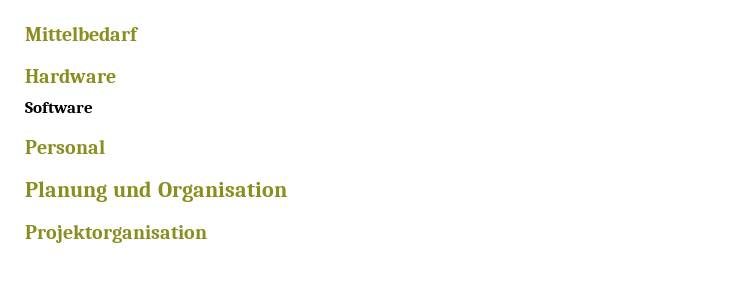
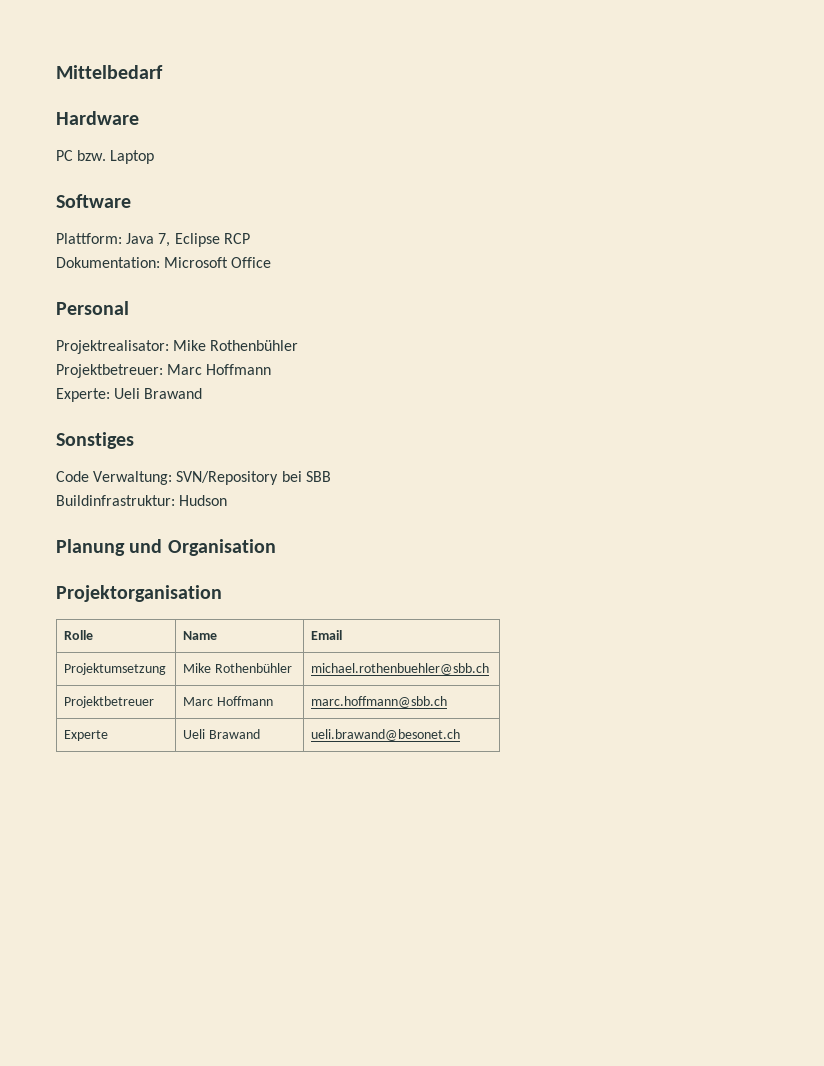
[25,102,93,113] [25,139,105,154] [25,181,287,202] [25,224,207,243] Software // Personal // Planung und Organisation // Projektorganisation -> [56,150,155,164] [56,194,131,208] [56,233,250,247] [56,257,272,268] [56,301,129,315] [56,340,299,354] [56,364,272,378] [56,388,203,402] [56,432,134,449] [56,471,331,485] [56,495,228,506] [56,539,276,556] [56,585,222,602] [64,630,94,640] [183,631,218,640] [311,630,343,640] [64,663,167,675] [183,663,293,673] [311,663,490,675] [64,696,155,708] [183,696,274,706] [311,696,448,708] [64,730,109,741] [183,729,261,739] [311,729,461,741] PC bzw. Laptop // Software // Plattform: Java 7, Eclipse RCP // Dokumentation: Microsoft Office // Personal // Projektrealisator: Mike Rothenbühler // Projektbetreuer: Marc Hoffmann // Experte: Ueli Brawand // Sonstiges // Code Verwaltung: SVN/Repository bei SBB // Buildinfrastruktur: Hudson // Planung und Organisation // Projektorganisation // Rolle | Name | Email // Projektumsetzung | Mike Rothenbühler | michael.rothenbuehler@sbb.ch // Projektbetreuer | Marc Hoffmann | marc.hoffmann@sbb.ch // Experte | Ueli Brawand | ueli.brawand@besonet.ch

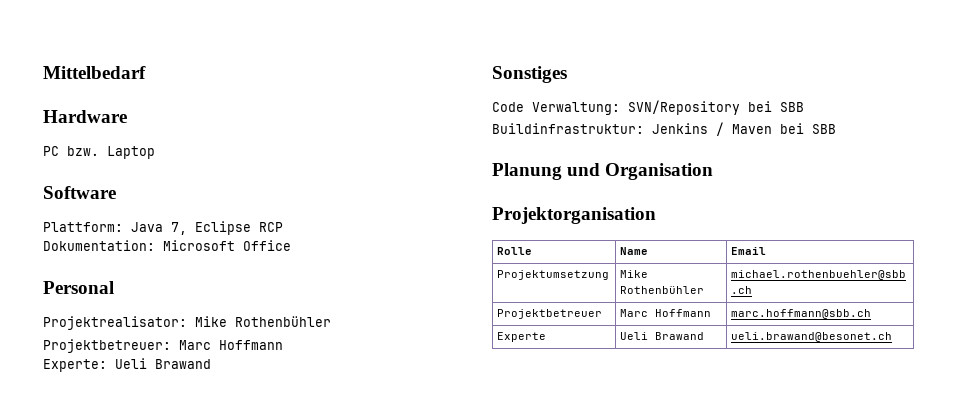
[179,495,228,506] Hudson -> [652,122,836,136] Jenkins / Maven bei SBB

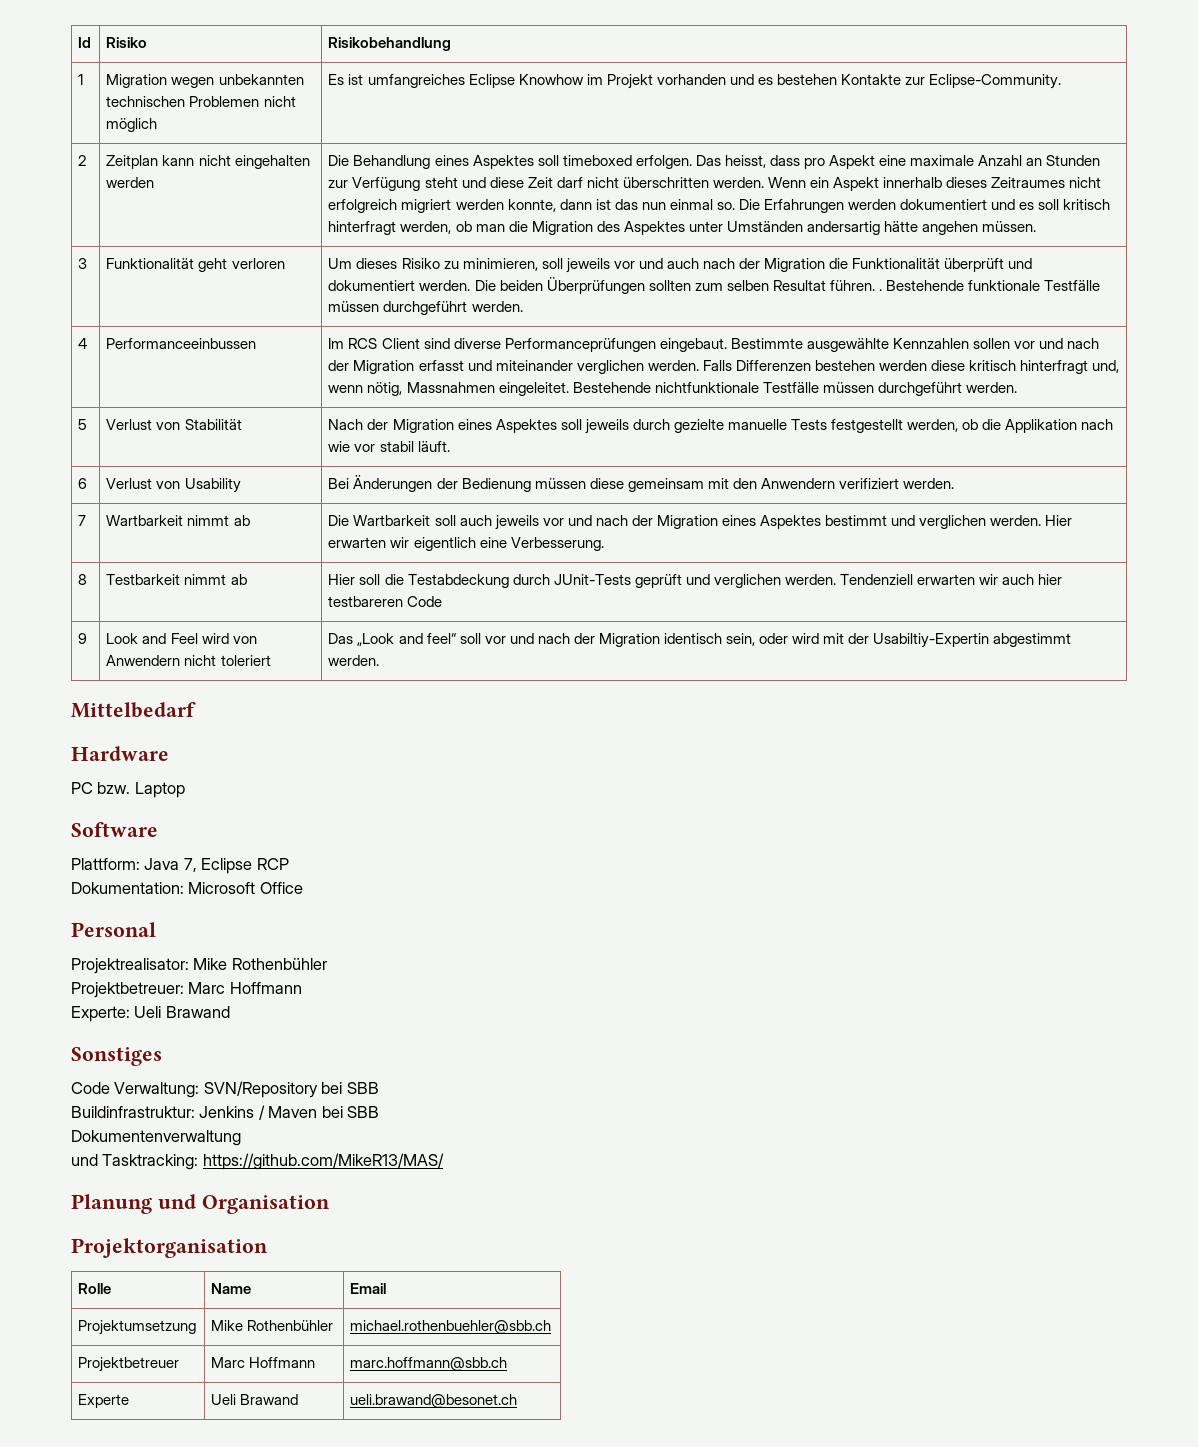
(43, 72) none -> [78,37,92,48] [106,37,148,48] [328,37,452,51] [78,74,84,85] [106,74,304,88] [106,96,296,107] [106,118,158,132] [328,74,1062,89] [78,155,87,166] [106,155,310,169] [106,177,155,188] [328,155,1101,169] [328,177,1102,191] [328,199,1111,213] [328,221,1037,235] [78,258,88,269] [106,258,285,272] [328,258,1033,273] [328,277,1101,294] [328,301,523,315] [78,338,88,349] [106,338,257,349] [328,338,1100,352] [328,360,1120,374] [328,382,1017,396] [78,419,88,430] [106,419,242,430] [328,419,1114,434] [328,441,450,452] [78,478,88,489] [106,478,241,493] [328,475,954,492] [78,515,87,526] [106,515,250,526] [328,515,1073,530] [328,537,604,551] [78,574,88,585] [106,574,247,585] [328,574,1063,588] [328,596,443,607] [78,633,88,644] [106,633,257,644] [106,655,271,666] [328,633,1072,648] [328,655,380,666] Id | Risiko | Risikobehandlung // 1 | Migration wegen unbekannten technischen Problemen nicht möglich | Es ist umfangreiches Eclipse Knowhow im Projekt vorhanden und es bestehen Kontakte zur Eclipse-Community. // 2 | Zeitplan kann nicht eingehalten werden | Die Behandlung eines Aspektes soll timeboxed erfolgen. Das heisst, dass pro Aspekt eine maximale Anzahl an Stunden zur Verfügung steht und diese Zeit darf nicht überschritten werden. Wenn ein Aspekt innerhalb dieses Zeitraumes nicht erfolgreich migriert werden konnte, dann ist das nun einmal so. Die Erfahrungen werden dokumentiert und es soll kritisch hinterfragt werden, ob man die Migration des Aspektes unter Umständen andersartig hätte angehen müssen. // 3 | Funktionalität geht verloren | Um dieses Risiko zu minimieren, soll jeweils vor und auch nach der Migration die Funktionalität überprüft und dokumentiert werden. Die beiden Überprüfungen sollten zum selben Resultat führen. . Bestehende funktionale Testfälle müssen durchgeführt werden. // 4 | Performanceeinbussen | Im RCS Client sind diverse Performanceprüfungen eingebaut. Bestimmte ausgewählte Kennzahlen sollen vor und nach der Migration erfasst und miteinander verglichen werden. Falls Differenzen bestehen werden diese kritisch hinterfragt und, wenn nötig, Massnahmen eingeleitet. Bestehende nichtfunktionale Testfälle müssen durchgeführt werden. // 5 | Verlust von Stabilität | Nach der Migration eines Aspektes soll jeweils durch gezielte manuelle Tests festgestellt werden, ob die Applikation nach wie vor stabil läuft. // 6 | Verlust von Usability | Bei Änderungen der Bedienung müssen diese gemeinsam mit den Anwendern verifiziert werden. // 7 | Wartbarkeit nimmt ab | Die Wartbarkeit soll auch jeweils vor und nach der Migration eines Aspektes bestimmt und verglichen werden. Hier erwarten wir eigentlich eine Verbesserung. // 8 | Testbarkeit nimmt ab | Hier soll die Testabdeckung durch JUnit-Tests geprüft und verglichen werden. Tendenziell erwarten wir auch hier testbareren Code // 9 | Look and Feel wird von Anwendern nicht toleriert | Das „Look and feel“ soll vor und nach der Migration identisch sein, oder wird mit der Usabiltiy-Expertin abgestimmt werden. //
(836, 129) none -> [71,1130,241,1146] [71,1153,444,1170] // Dokumentenverwaltung // und Tasktracking: https://github.com/MikeR13/MAS/

